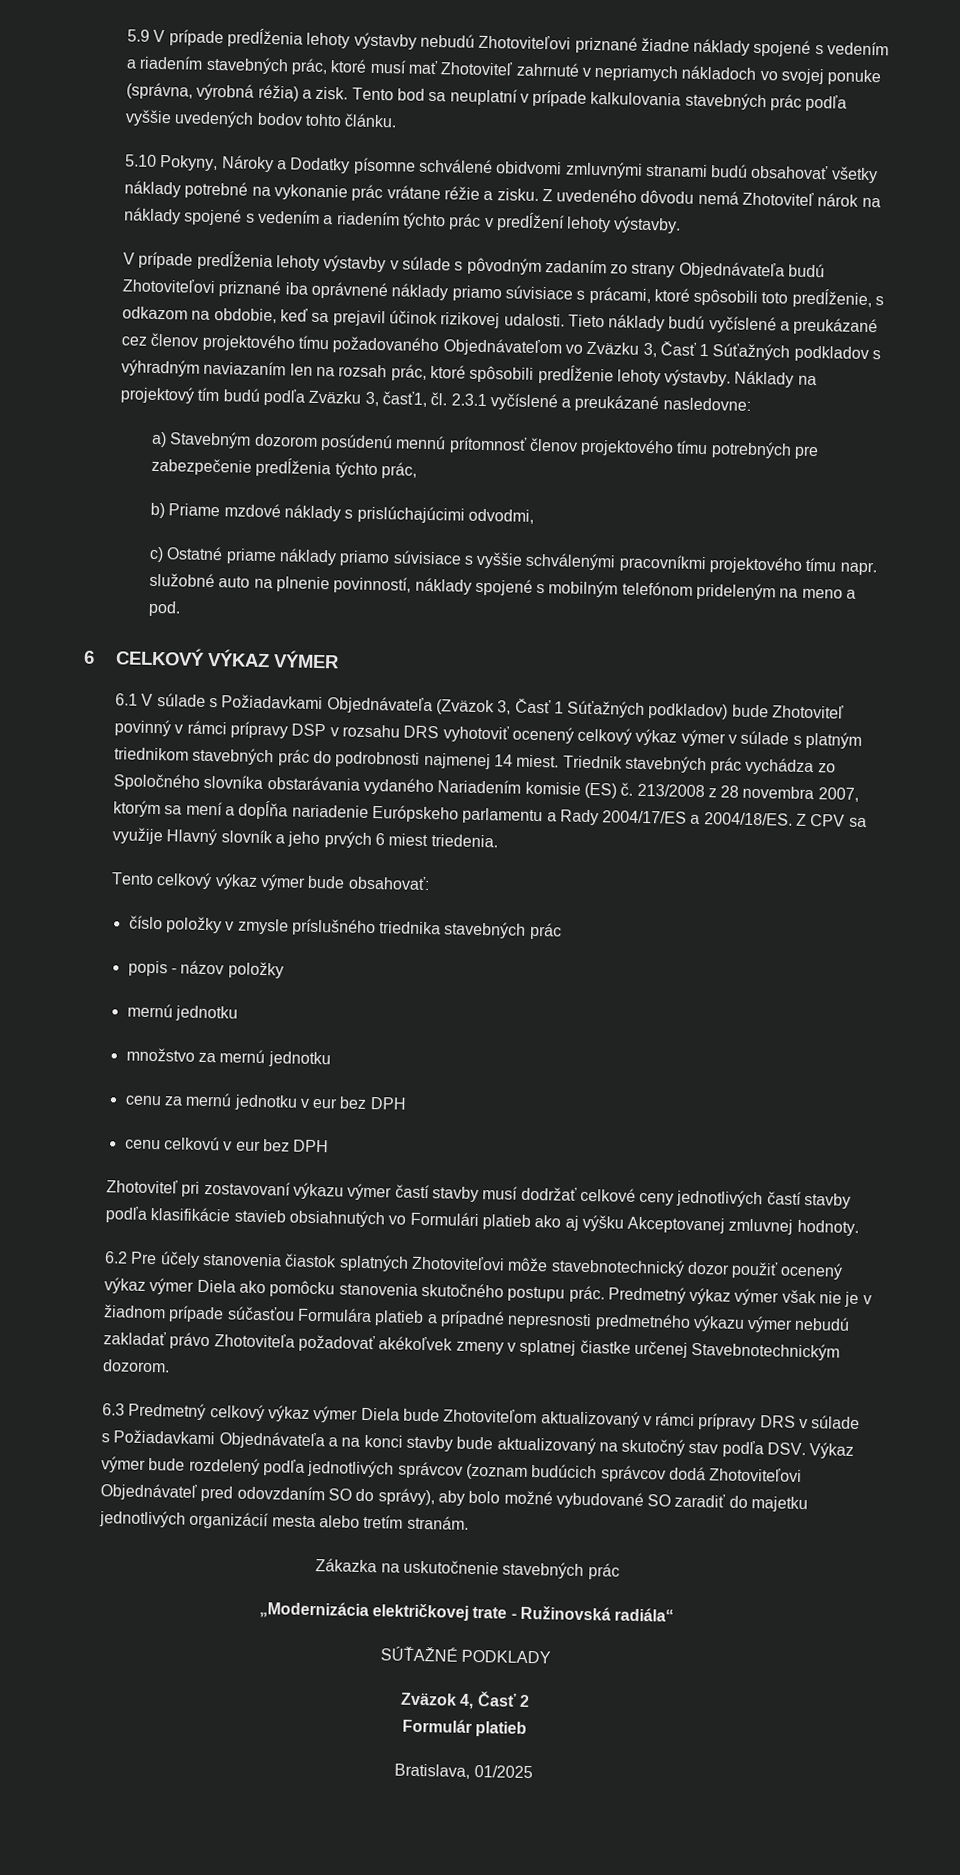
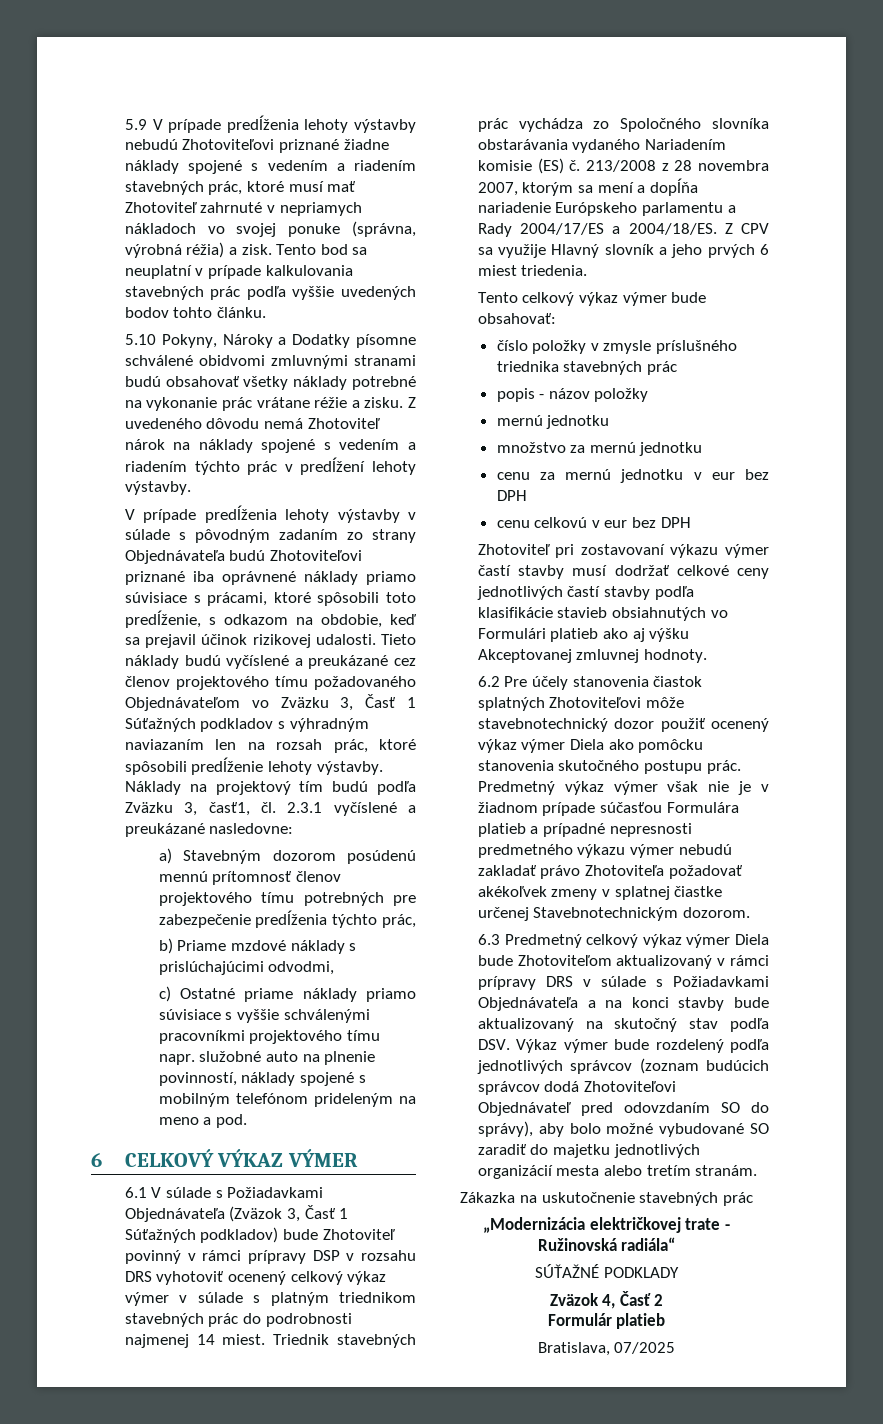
[473,1765,533,1779] 01/2025 -> [614,1342,676,1354] 07/2025

